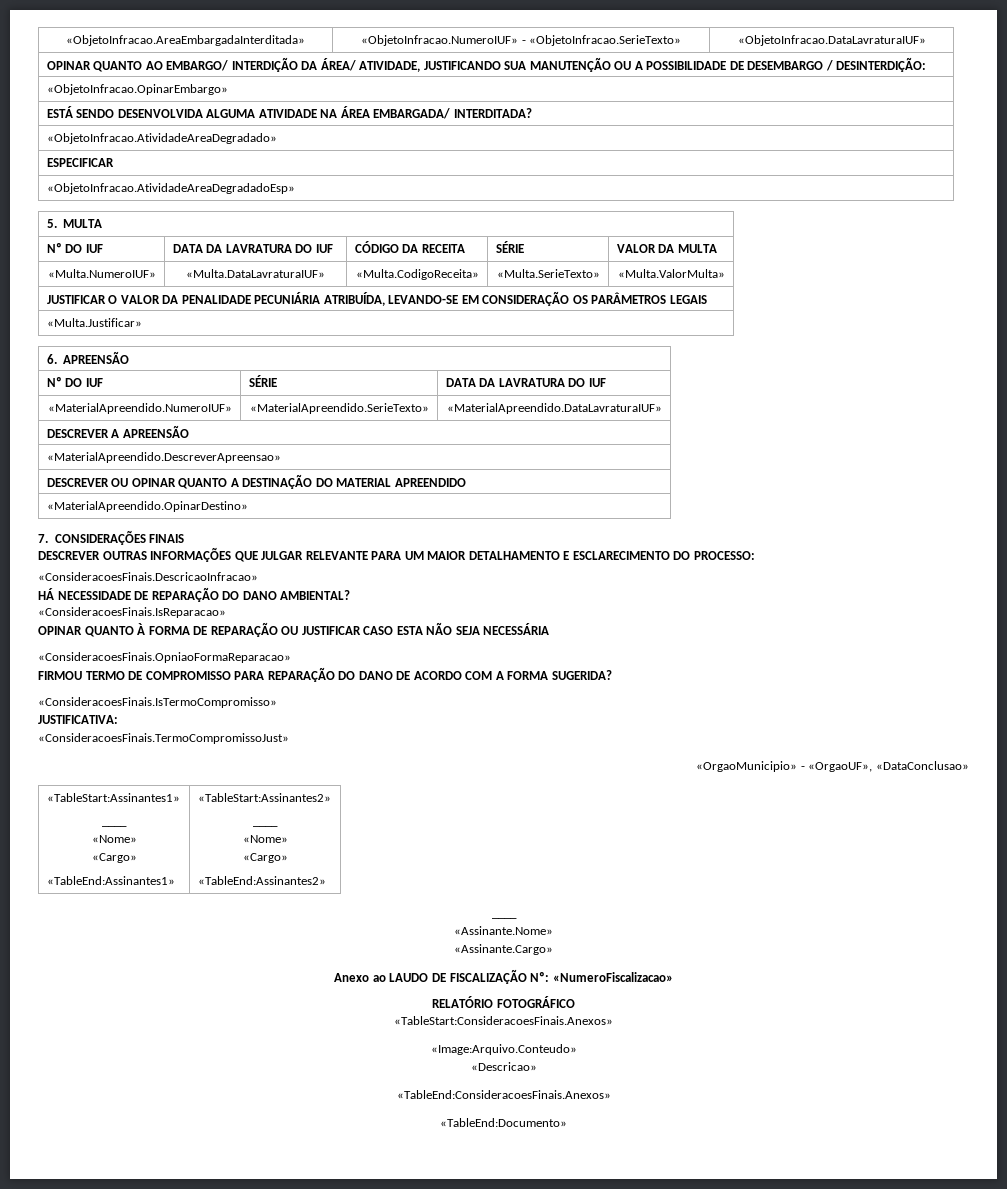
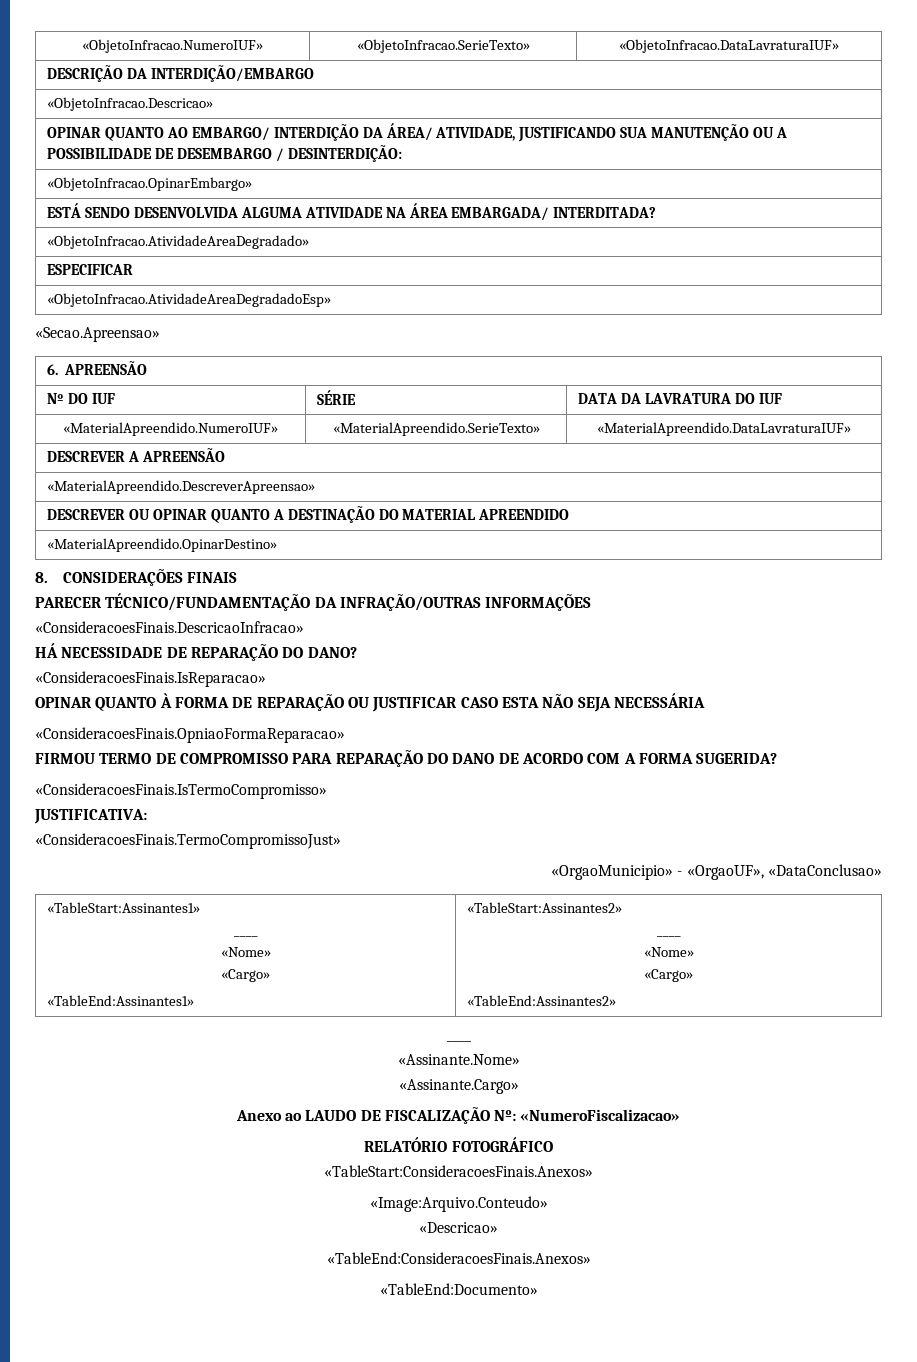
[66,35,305,46] [360,35,526,46] «ObjetoInfracao.AreaEmbargadaInterditada» | «ObjetoInfracao.NumeroIUF» - -> [82,39,263,53] «ObjetoInfracao.NumeroIUF» |
(926, 40) none -> [47,65,314,82] [47,97,214,111] // DESCRIÇÃO DA INTERDIÇÃO/EMBARGO // «ObjetoInfracao.Descricao»
[46,219,103,228] [46,243,103,253] [172,244,333,253] [354,241,465,253] [495,241,524,253] [616,244,717,253] [47,269,156,278] [186,269,325,278] [355,269,479,280] [496,269,600,278] [617,269,725,278] [46,291,707,306] [46,318,142,327] // 5. MULTA // Nº DO IUF | DATA DA LAVRATURA DO IUF | CÓDIGO DA RECEITA | SÉRIE | VALOR DA MULTA // «Multa.NumeroIUF» | «Multa.DataLavraturaIUF» | «Multa.CodigoReceita» | «Multa.SerieTexto» | «Multa.ValorMulta» // JUSTIFICAR O VALOR DA PENALIDADE PECUNIÁRIA ATRIBUÍDA, LEVANDO-SE EM CONSIDERAÇÃO OS PARÂMETROS LEGAIS // «Multa.Justificar» -> [35,327,160,342] // «Secao.Apreensao»
[38,534,48,543] 7. -> [35,572,48,583] 8.
[38,547,755,562] DESCREVER OUTRAS INFORMAÇÕES QUE JULGAR RELEVANTE PARA UM MAIOR DETALHAMENTO E ESCLARECIMENTO DO PROCESSO: -> [35,593,592,611] PARECER TÉCNICO/FUNDAMENTAÇÃO DA INFRAÇÃO/OUTRAS INFORMAÇÕES
[242,590,351,600] DANO AMBIENTAL? -> [307,647,357,658] DANO?

